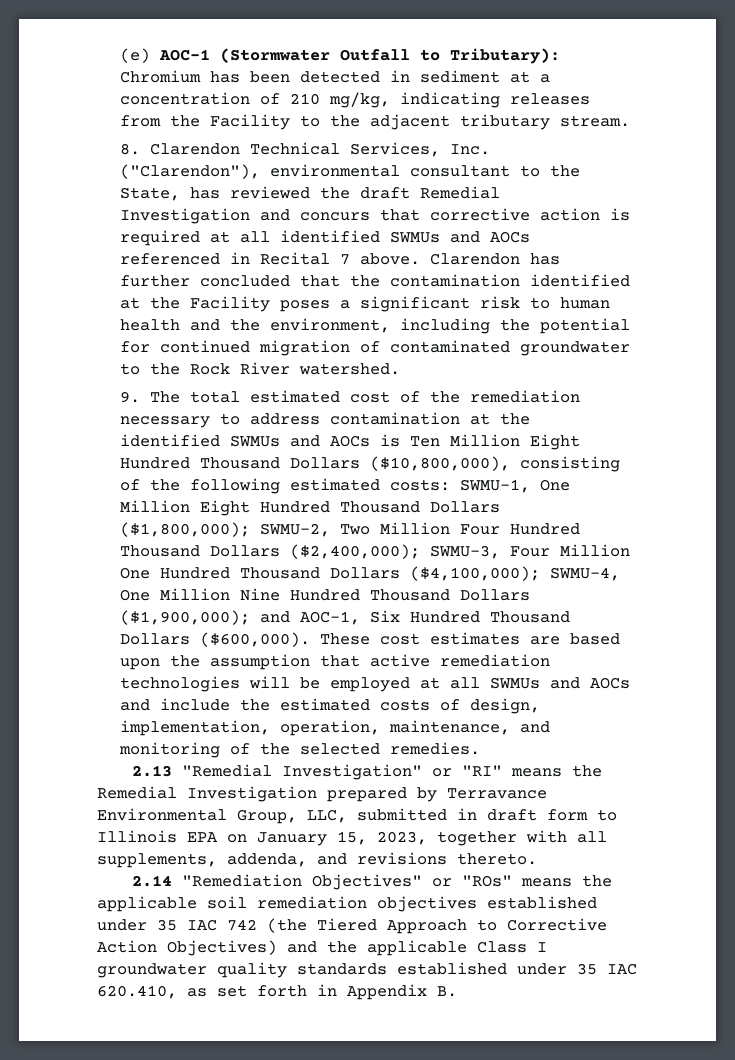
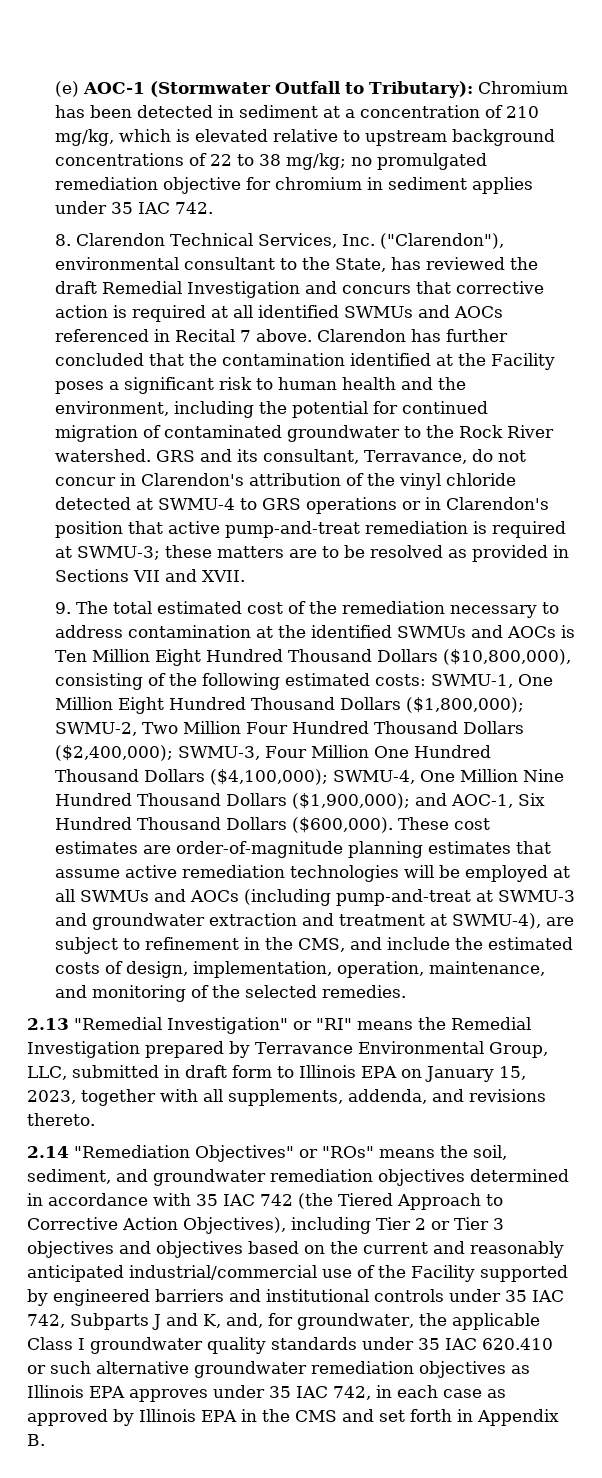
[400,92,591,108] [120,114,631,130] indicating releases from the Facility to the adjacent tributary stream. -> [118,129,555,146] [54,153,487,170] [54,177,533,194] [54,201,213,214] which is elevated relative to upstream background concentrations of 22 to 38 mg/kg; no promulgated remediation objective for chromium in sediment applies under 35 IAC 742.
(401, 369) none -> [155,449,526,464] [54,473,516,490] [54,497,549,514] [54,521,566,538] [54,545,569,562] [54,569,245,582] GRS and its consultant, Terravance, do not concur in Clarendon's attribution of the vinyl chloride detected at SWMU-4 to GRS operations or in Clarendon's position that active pump-and-treat remediation is required at SWMU-3; these matters are to be resolved as provided in Sections VII and XVII.
[570,633,621,645] [120,654,361,670] based upon the assumption that -> [175,841,551,858] [54,869,120,878] order-of-magnitude planning estimates that assume
(631, 683) none -> [243,889,575,906] [54,913,574,930] [54,937,345,954] (including pump-and-treat at SWMU-3 and groundwater extraction and treatment at SWMU-4), are subject to refinement in the CMS,
[97,896,597,912] [97,919,147,931] applicable soil remediation objectives established under -> [473,1145,507,1160] [27,1169,569,1186] [27,1193,191,1206] soil, sediment, and groundwater remediation objectives determined in accordance with
[167,940,317,956] Objectives) and -> [183,1217,504,1234] [27,1241,564,1258] [27,1265,568,1282] [27,1289,564,1306] [27,1313,414,1330] Objectives), including Tier 2 or Tier 3 objectives and objectives based on the current and reasonably anticipated industrial/commercial use of the Facility supported by engineered barriers and institutional controls under 35 IAC 742, Subparts J and K, and, for groundwater,
[397,962,637,975] [97,985,207,999] established under 35 IAC 620.410, as -> [362,1337,553,1350] [27,1361,530,1378] [27,1385,506,1402] [27,1409,374,1426] under 35 IAC 620.410 or such alternative groundwater remediation objectives as Illinois EPA approves under 35 IAC 742, in each case as approved by Illinois EPA in the CMS and

